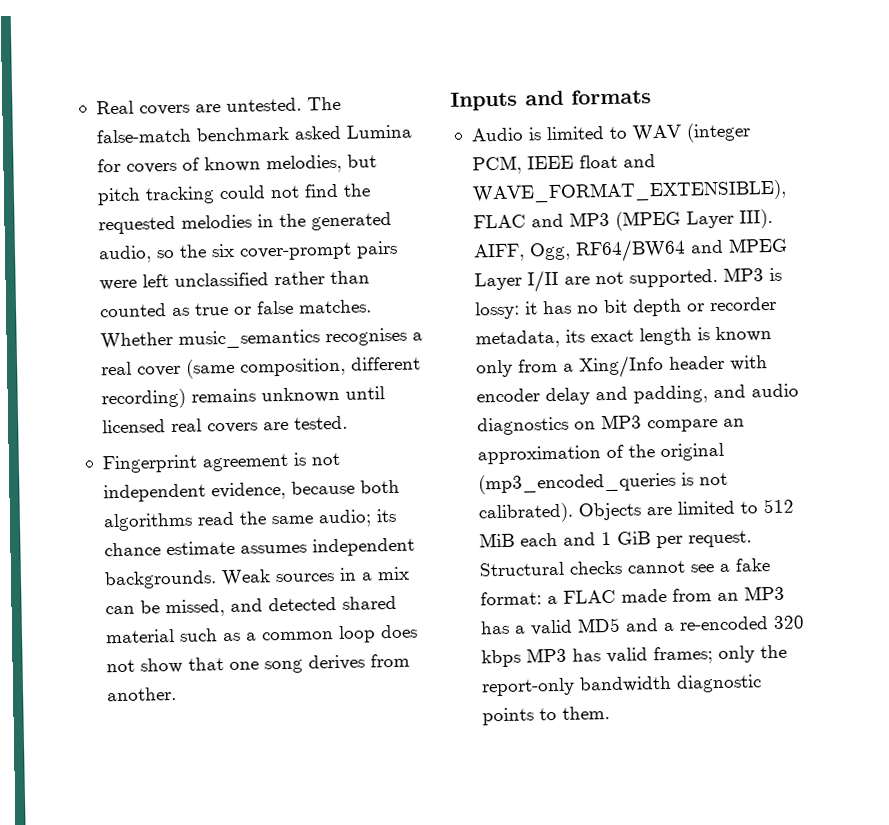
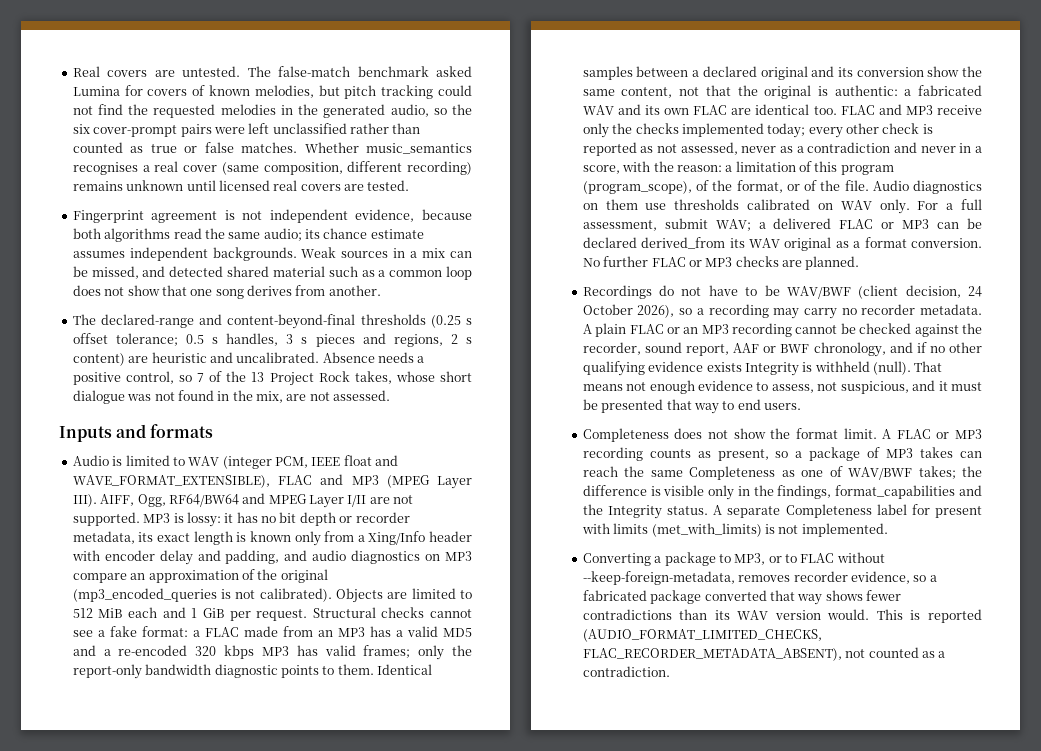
(177, 694) none -> [72,314,472,329] [72,333,473,347] [72,352,425,366] [72,371,473,386] [72,390,391,404] // The declared-range and content-beyond-final thresholds (0.25 s offset tolerance; 0.5 s handles, 3 s pieces and regions, 2 s content) are heuristic and uncalibrated. Absence needs a positive control, so 7 of the 13 Project Rock takes, whose short dialogue was not found in the mix, are not assessed.
(610, 713) none -> [377,664,432,675] [582,66,983,80] [582,85,983,99] [582,104,982,115] [582,123,933,138] [582,142,983,156] [582,161,894,175] [582,180,982,194] [582,199,982,214] [582,218,982,231] [582,237,982,251] [582,256,860,270] [582,285,982,299] [582,304,982,319] [582,323,982,337] [582,342,982,357] [582,361,943,376] [582,380,983,394] [582,399,801,414] [582,428,982,442] [582,447,983,461] [582,466,982,480] [582,485,982,500] [582,504,982,519] [581,523,888,537] [582,552,885,566] [582,571,937,585] [582,590,901,605] [582,609,982,623] [582,629,822,642] [582,647,946,661] [582,666,670,677] Identical samples between a declared original and its conversion show the same content, not that the original is authentic: a fabricated WAV and its own FLAC are identical too. FLAC and MP3 receive only the checks implemented today; every other check is reported as not assessed, never as a contradiction and never in a score, with the reason: a limitation of this program (program_scope), of the format, or of the file. Audio diagnostics on them use thresholds calibrated on WAV only. For a full assessment, submit WAV; a delivered FLAC or MP3 can be declared derived_from its WAV original as a format conversion. No further FLAC or MP3 checks are planned. // Recordings do not have to be WAV/BWF (client decision, 24 October 2026), so a recording may carry no recorder metadata. A plain FLAC or an MP3 recording cannot be checked against the recorder, sound report, AAF or BWF chronology, and if no other qualifying evidence exists Integrity is withheld (null). That means not enough evidence to assess, not suspicious, and it must be presented that way to end users. // Completeness does not show the format limit. A FLAC or MP3 recording counts as present, so a package of MP3 takes can reach the same Completeness as one of WAV/BWF takes; the difference is visible only in the findings, format_capabilities and the Integrity status. A separate Completeness label for present with limits (met_with_limits) is not implemented. // Converting a package to MP3, or to FLAC without --keep-foreign-metadata, removes recorder evidence, so a fabricated package converted that way shows fewer contradictions than its WAV version would. This is reported (AUDIO_FORMAT_LIMITED_CHECKS, FLAC_RECORDER_METADATA_ABSENT), not counted as a contradiction.

